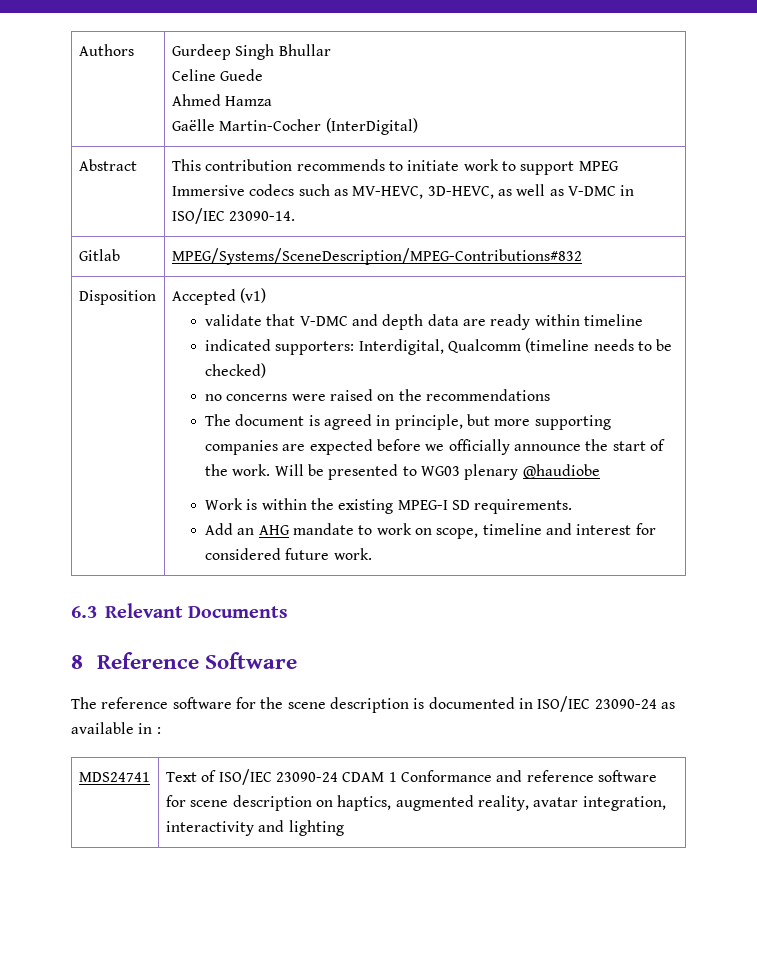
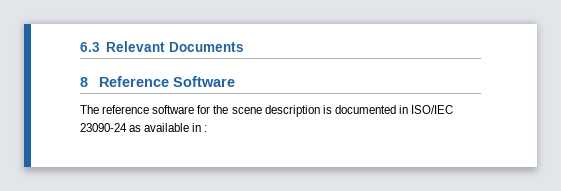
[78,44,134,56] [171,44,331,60] [171,69,264,81] [171,94,273,106] [171,118,418,135] [78,159,137,171] [171,159,619,175] [171,184,635,199] [171,208,296,224] [78,249,120,261] [171,248,582,265] [78,290,156,305] [171,288,267,305] [205,314,643,330] [205,338,673,355] [205,363,267,378] [205,389,550,401] [205,414,611,430] [205,439,665,455] [205,464,600,480] [205,498,573,514] [205,523,656,539] [205,548,372,560] Authors | Gurdeep Singh Bhullar // Celine Guede // Ahmed Hamza // Gaëlle Martin-Cocher (InterDigital) // Abstract | This contribution recommends to initiate work to support MPEG Immersive codecs such as MV-HEVC, 3D-HEVC, as well as V-DMC in ISO/IEC 23090-14. // Gitlab | MPEG/Systems/SceneDescription/MPEG-Contributions#832 // Disposition | Accepted (v1) // validate that V-DMC and depth data are ready within timeline // indicated supporters: Interdigital, Qualcomm (timeline needs to be checked) // no concerns were raised on the recommendations // The document is agreed in principle, but more supporting companies are expected before we officially announce the start of the work. Will be presented to WG03 plenary @haudiobe // Work is within the existing MPEG-I SD requirements. // Add an AHG mandate to work on scope, timeline and interest for considered future work. // -> (80, 47) none
[78,772,150,782] [165,769,657,785] [165,795,666,811] [165,820,344,836] // MDS24741 | Text of ISO/IEC 23090-24 CDAM 1 Conformance and reference software for scene description on haptics, augmented reality, avatar integration, interactivity and lighting -> (208, 128) none

